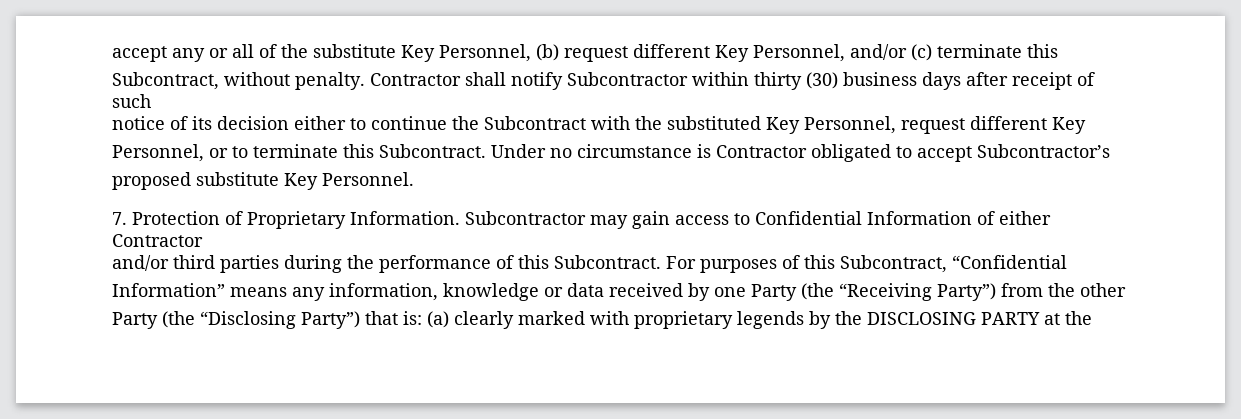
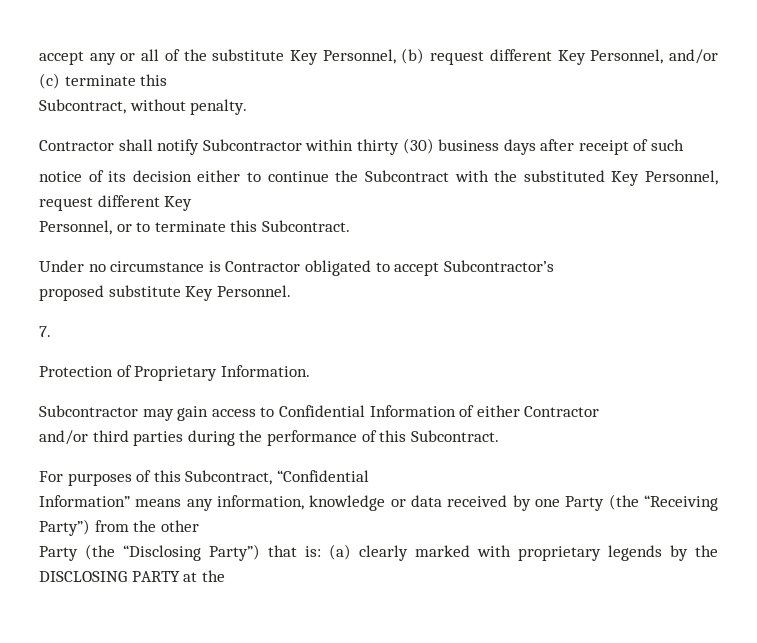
(365, 81) none -> (248, 107) //
(486, 151) none -> (350, 226) //
(127, 218) none -> (51, 331) //
(460, 218) none -> (310, 371) //
(661, 262) none -> (499, 436) //

